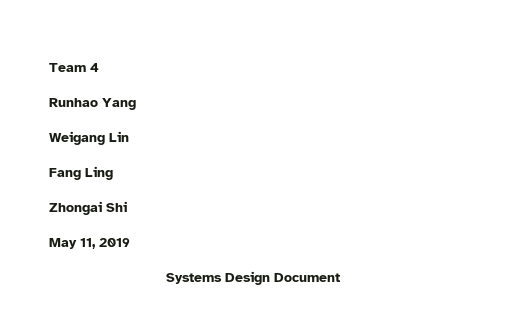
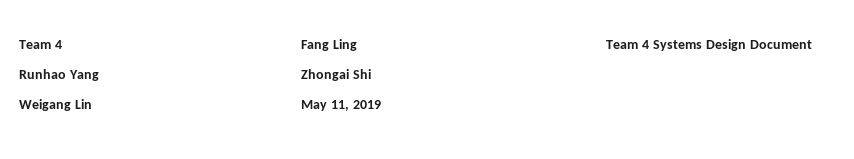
(130, 242) none -> [606,40,650,49] Team 4

